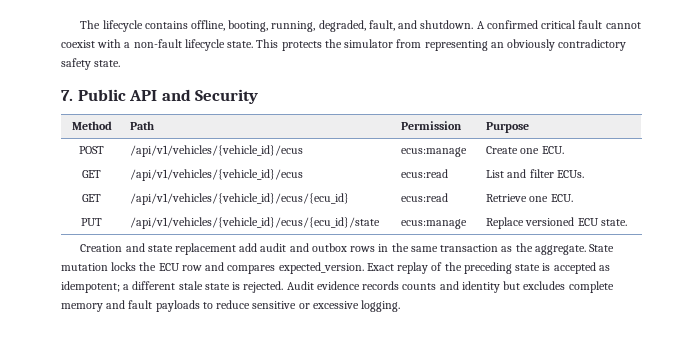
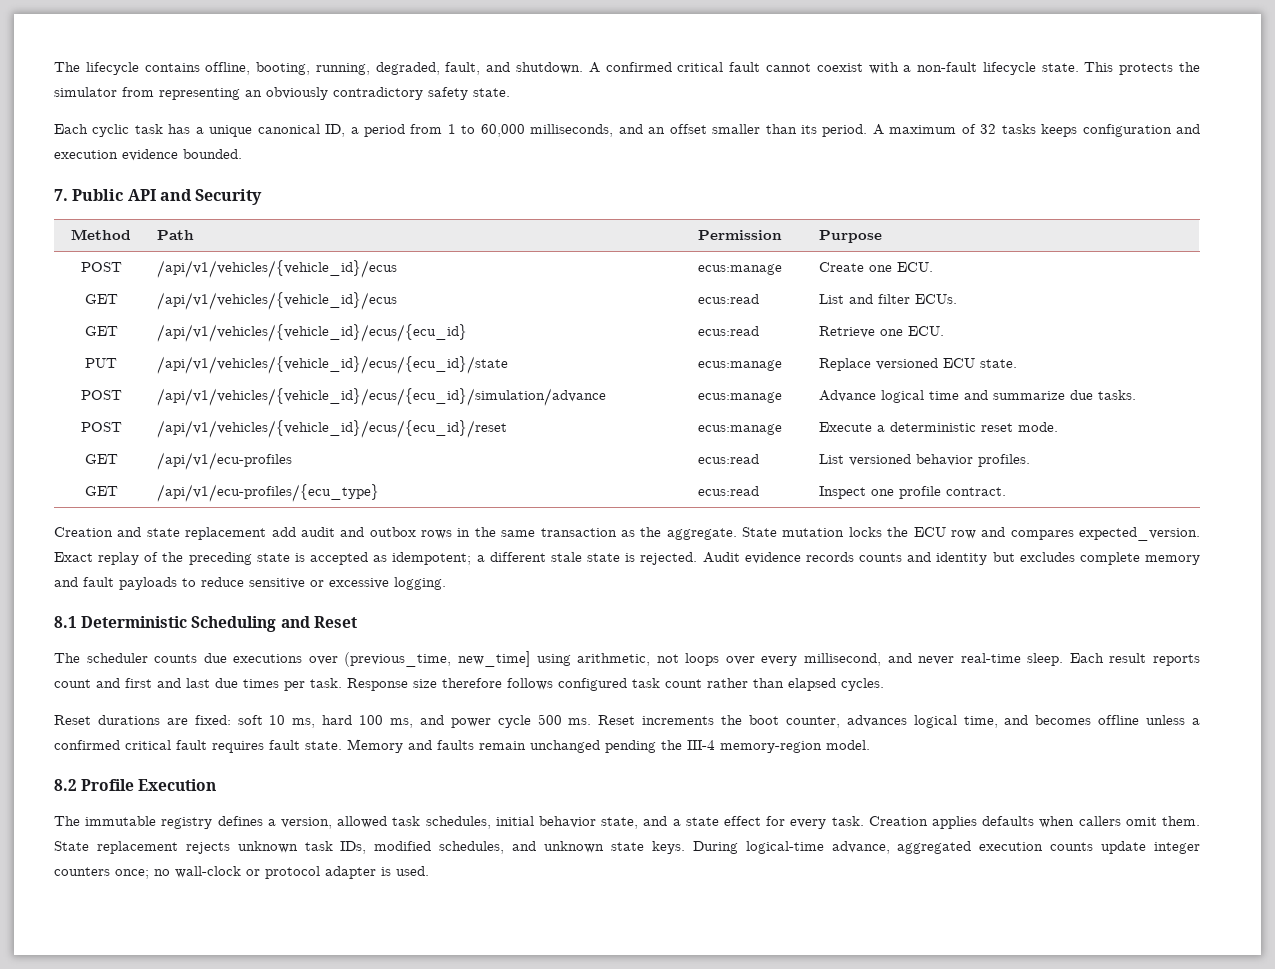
(121, 63) none -> [54,124,1200,137] [54,149,242,161] // Each cyclic task has a unique canonical ID, a period from 1 to 60,000 milliseconds, and an offset smaller than its period. A maximum of 32 tasks keeps configuration and execution evidence bounded.
(627, 222) none -> [80,390,122,400] [157,388,607,406] [698,392,783,403] [819,390,1137,403] [80,422,122,432] [157,420,508,438] [698,424,783,435] [819,422,1059,432] [84,454,118,464] [157,452,293,470] [698,454,760,464] [819,454,1031,467] [84,486,118,496] [157,484,380,502] [698,486,760,496] [819,486,1007,499] // POST | /api/v1/vehicles/{vehicle_id}/ecus/{ecu_id}/simulation/advance | ecus:manage | Advance logical time and summarize due tasks. // POST | /api/v1/vehicles/{vehicle_id}/ecus/{ecu_id}/reset | ecus:manage | Execute a deterministic reset mode. // GET | /api/v1/ecu-profiles | ecus:read | List versioned behavior profiles. // GET | /api/v1/ecu-profiles/{ecu_type} | ecus:read | Inspect one profile contract.
(401, 306) none -> [54,616,357,632] [54,651,1200,667] [54,678,884,691] [54,714,1201,728] [54,739,870,753] [54,779,217,791] [54,816,1201,829] [54,841,1201,854] [54,866,429,879] // 8.1 Deterministic Scheduling and Reset // The scheduler counts due executions over (previous_time, new_time] using arithmetic, not loops over every millisecond, and never real-time sleep. Each result reports count and first and last due times per task. Response size therefore follows configured task count rather than elapsed cycles. // Reset durations are fixed: soft 10 ms, hard 100 ms, and power cycle 500 ms. Reset increments the boot counter, advances logical time, and becomes offline unless a confirmed critical fault requires fault state. Memory and faults remain unchanged pending the III-4 memory-region model. // 8.2 Profile Execution // The immutable registry defines a version, allowed task schedules, initial behavior state, and a state effect for every task. Creation applies defaults when callers omit them. State replacement rejects unknown task IDs, modified schedules, and unknown state keys. During logical-time advance, aggregated execution counts update integer counters once; no wall-clock or protocol adapter is used.

